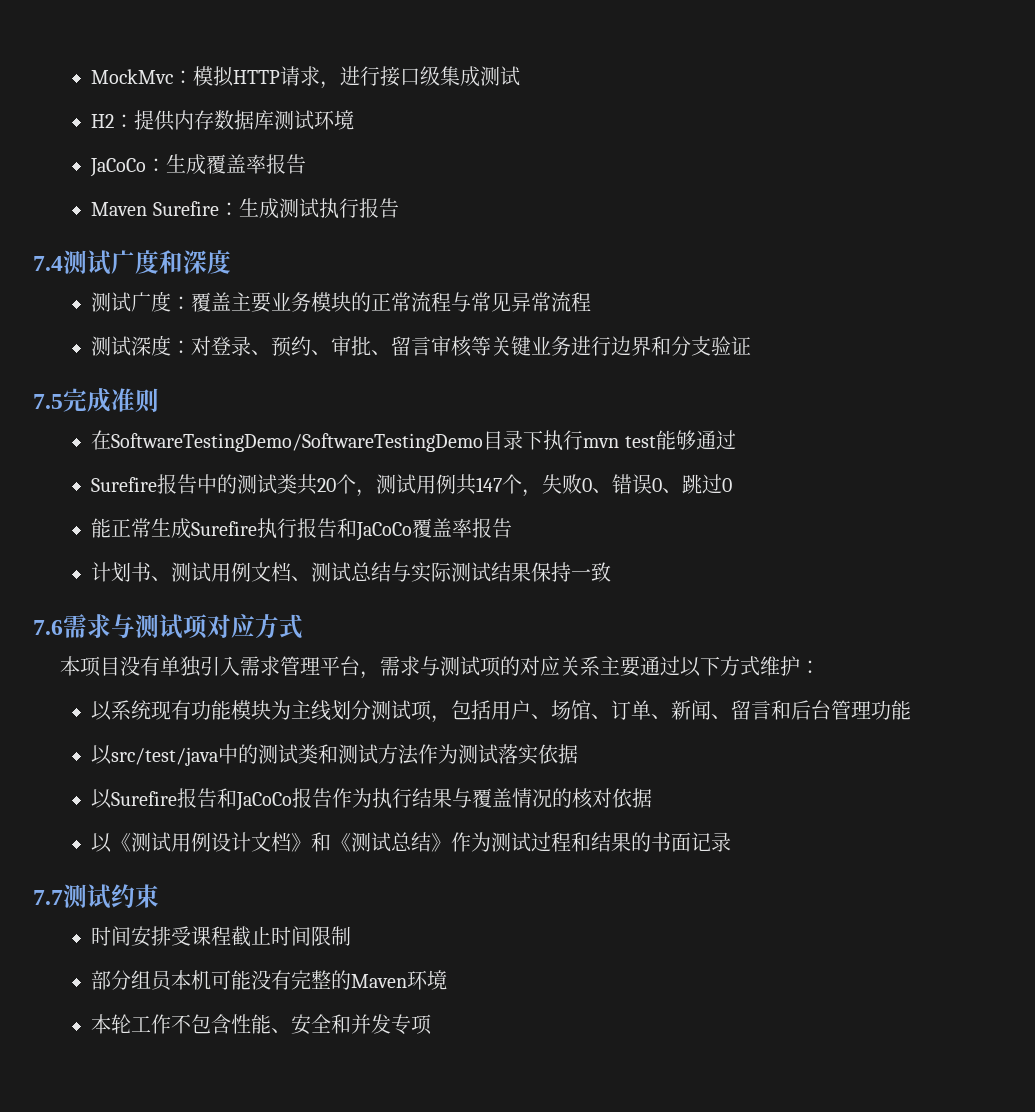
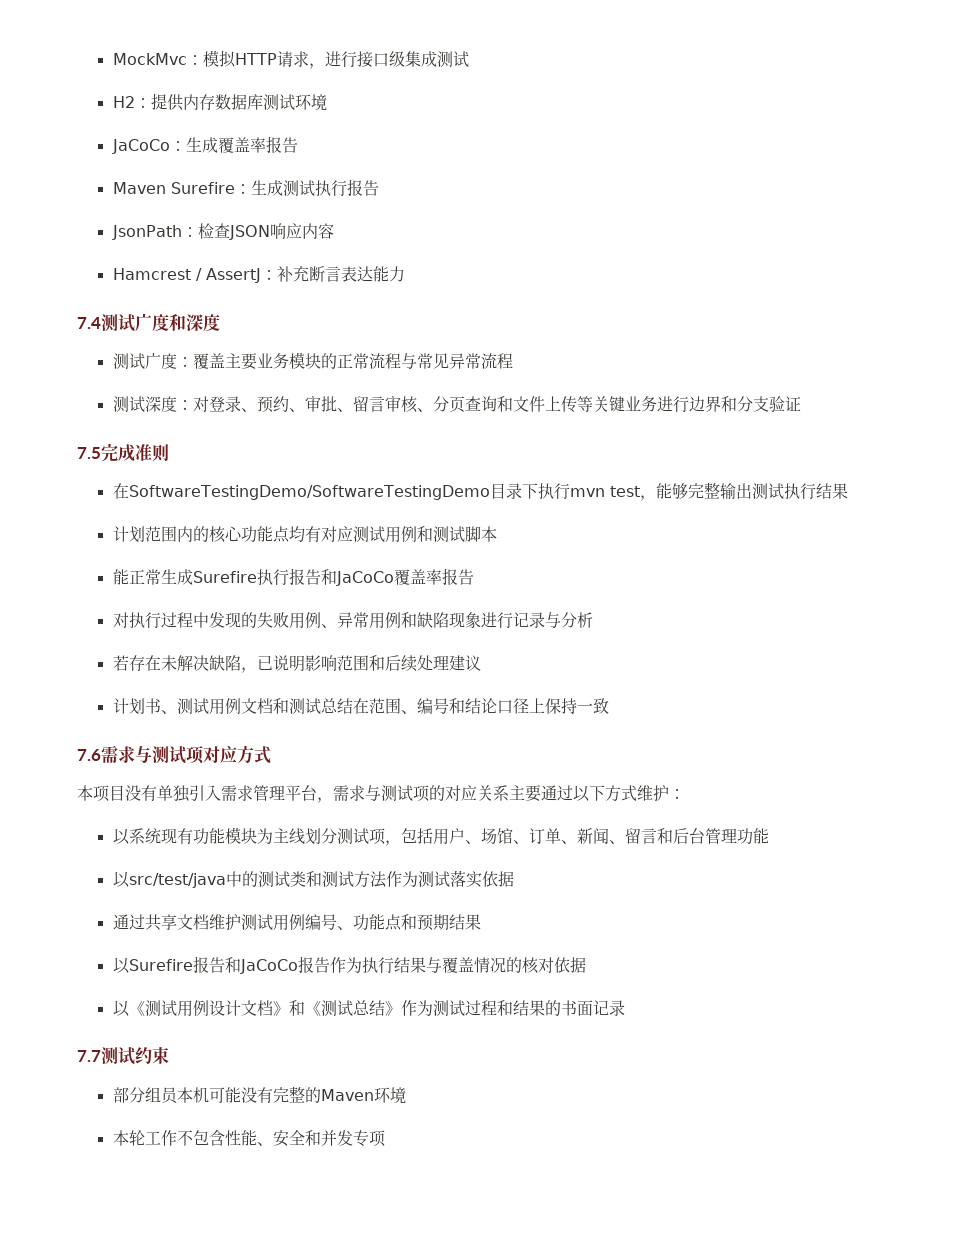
(399, 208) none -> [111,223,334,240] [112,266,405,283] // JsonPath：检查JSON响应内容 // Hamcrest / AssertJ：补充断言表达能力
(473, 346) none -> [416,396,577,413] 、分页查询和文件上传
[655,430,736,450] [91,474,733,497] 能够通过 // Surefire报告中的测试类共20个，测试用例共147个，失败0、错误0、跳过0 -> [639,482,848,501] [112,526,497,543] ，能够完整输出测试执行结果 // 计划范围内的核心功能点均有对应测试用例和测试脚本
(513, 528) none -> [112,612,593,629] [112,655,481,673] // 对执行过程中发现的失败用例、异常用例和缺陷现象进行记录与分析 // 若存在未解决缺陷，已说明影响范围和后续处理建议
[291,562,532,583] 、测试总结与实际测试结果 -> [272,698,545,714] 和测试总结在范围、编号和结论口径上
(579, 754) none -> [112,914,481,931] // 通过共享文档维护测试用例编号、功能点和预期结果
[91,926,352,947] // 时间安排受课程截止时间限制 -> (169, 1055) none

